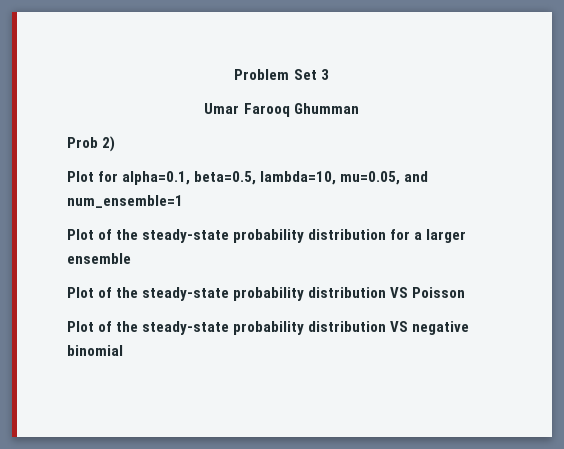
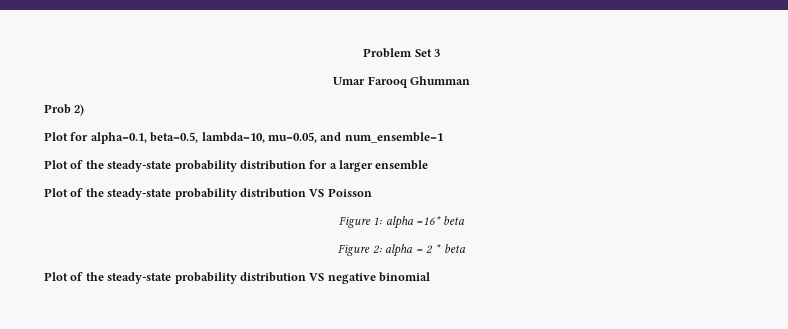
(466, 292) none -> [338,216,466,229] [338,244,466,257] // Figure 1: alpha =16* beta // Figure 2: alpha = 2 * beta

